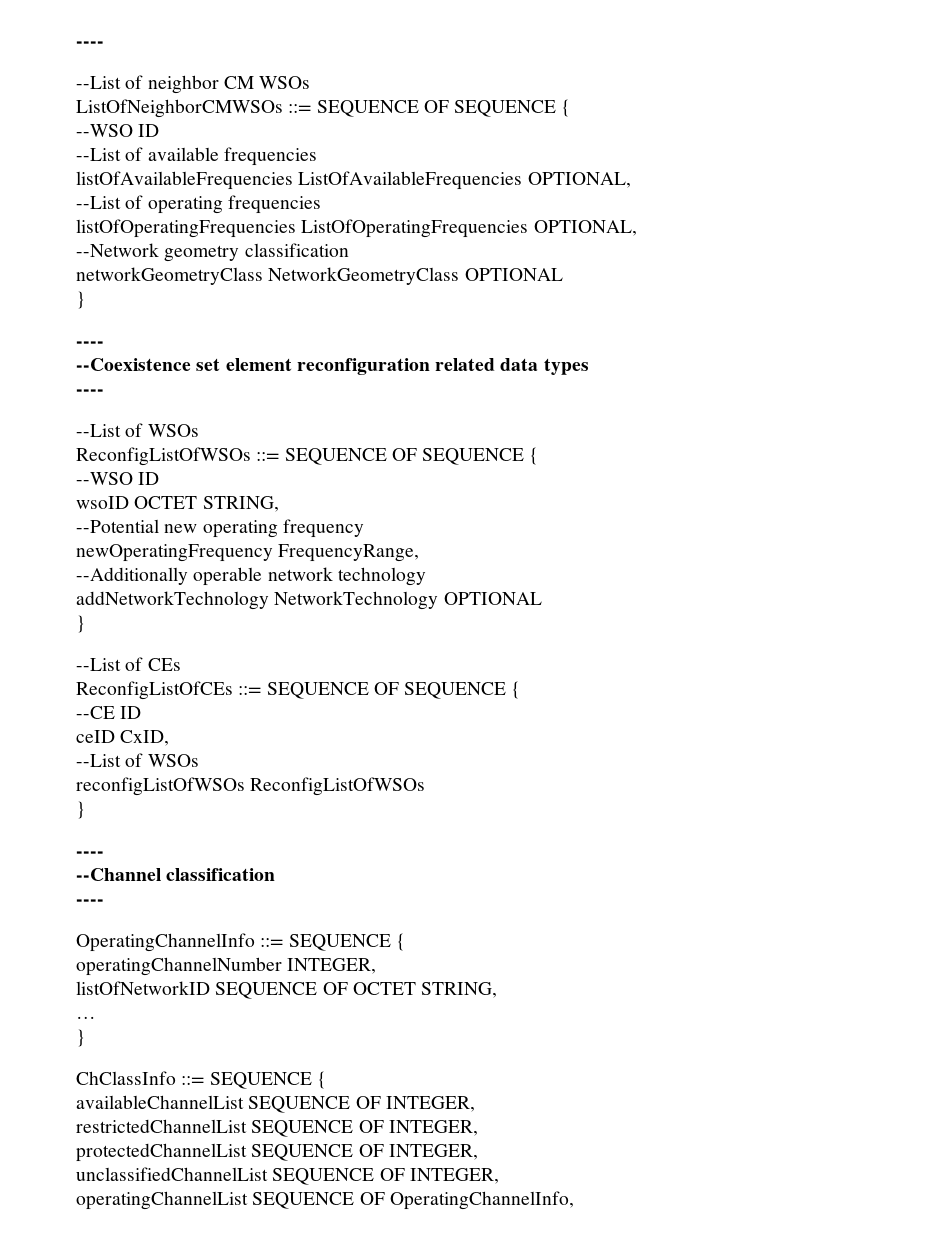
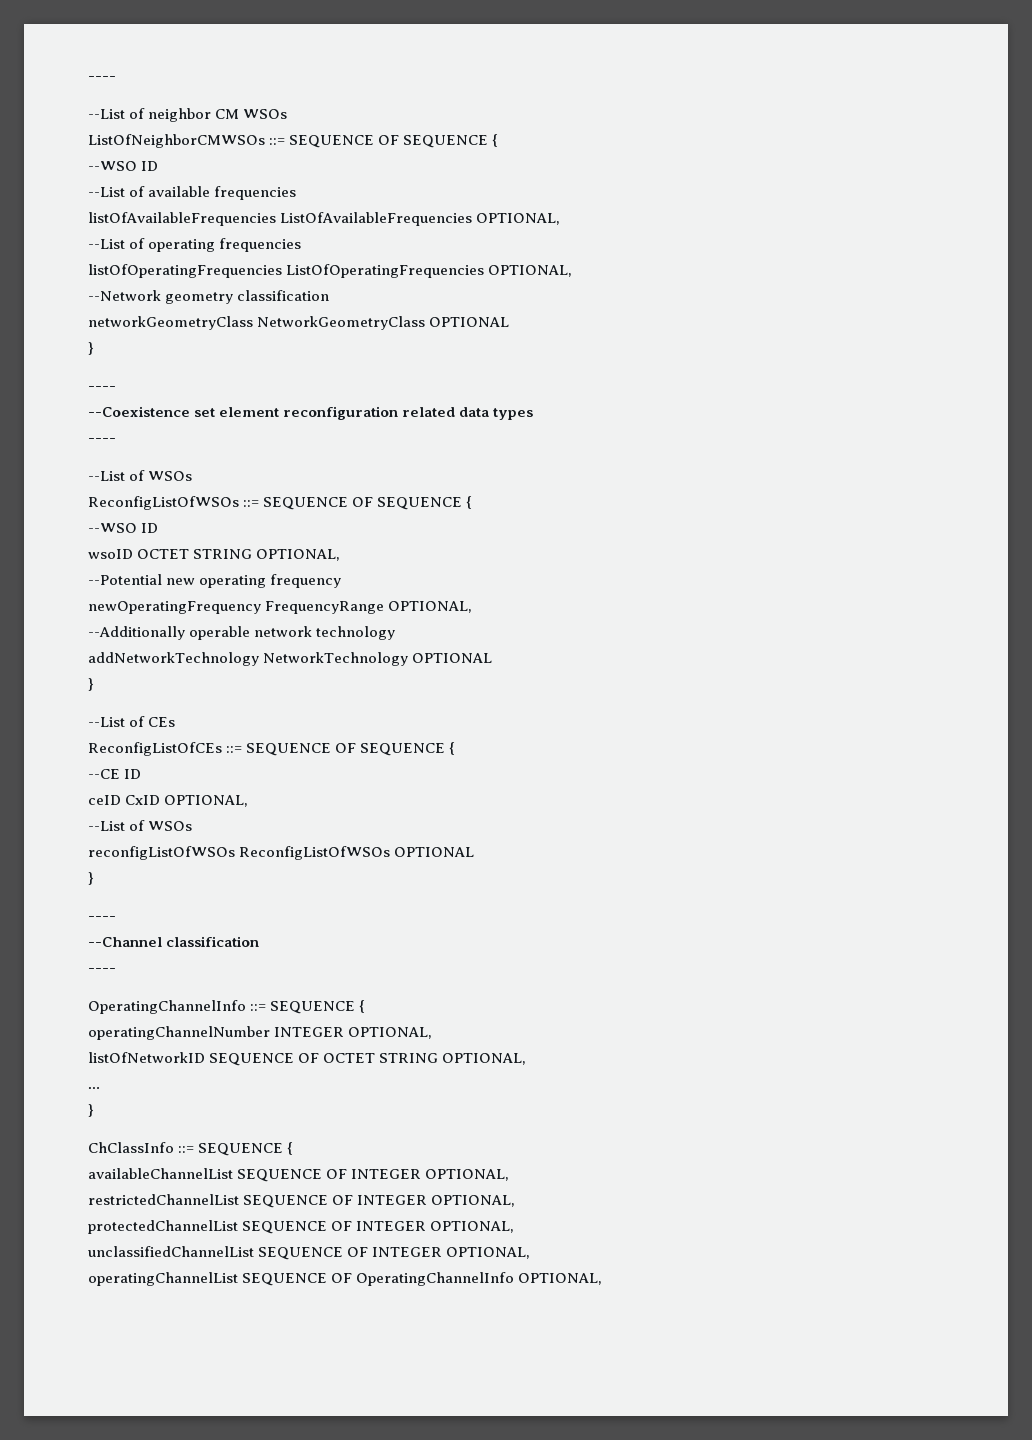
[202,496,279,512] STRING, -> [193,549,341,561] STRING OPTIONAL,
[278,544,420,562] FrequencyRange, -> [265,601,473,614] FrequencyRange OPTIONAL,
[120,730,170,746] CxID, -> [125,795,249,807] CxID OPTIONAL,
(426, 786) none -> [394,847,475,857] OPTIONAL
[287,958,377,974] INTEGER, -> [274,1027,433,1039] INTEGER OPTIONAL,
[421,982,498,998] STRING, -> [379,1053,527,1065] STRING OPTIONAL,
[385,1096,475,1112] INTEGER, -> [351,1169,510,1181] INTEGER OPTIONAL,
[388,1120,478,1136] INTEGER, -> [357,1195,516,1207] INTEGER OPTIONAL,
[388,1144,478,1160] INTEGER, -> [356,1221,515,1233] INTEGER OPTIONAL,
[409,1168,499,1184] INTEGER, -> [372,1247,531,1259] INTEGER OPTIONAL,
[389,1191,574,1210] OperatingChannelInfo, -> [356,1272,603,1286] OperatingChannelInfo OPTIONAL,

